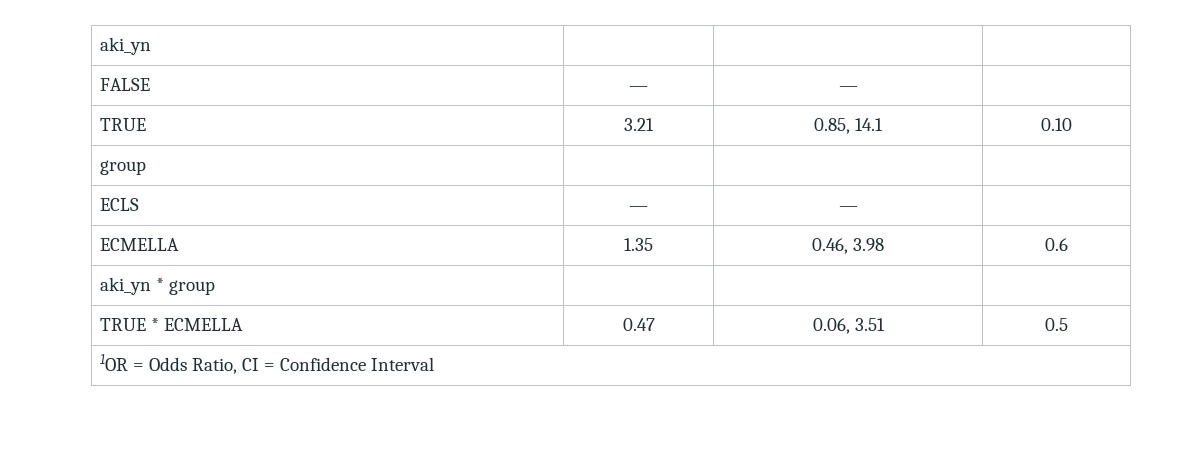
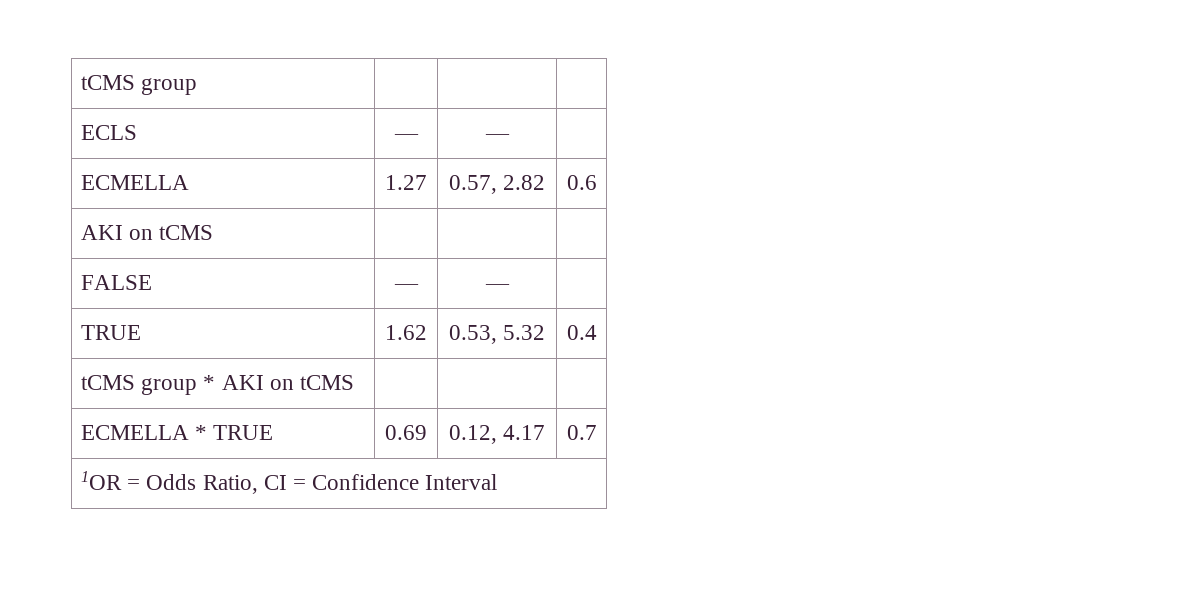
[100,37,152,55] [100,78,151,91] [629,86,648,91] [838,86,858,91] [100,118,147,131] [624,118,654,131] [814,118,883,134] [1041,118,1072,131] aki_yn | | | // FALSE | — | — | // TRUE | 3.21 | 0.85, 14.1 | 0.10 // -> [80,75,135,90] tCMS
[624,238,653,251] [812,238,884,254] [1045,238,1068,251] [100,277,216,295] [100,318,244,331] [622,318,655,331] [812,318,885,334] [1045,318,1068,331] 1.35 | 0.46, 3.98 | 0.6 // aki_yn * group | | | // TRUE * ECMELLA | 0.47 | 0.06, 3.51 | 0.5 -> [385,175,427,190] [448,175,546,194] [566,175,597,190] [80,225,214,240] [80,275,152,290] [393,284,419,290] [484,284,510,290] [80,325,141,340] [385,325,427,340] [448,325,546,344] [566,325,597,340] [80,375,355,395] [80,425,274,440] [385,425,427,440] [448,425,546,444] [566,425,597,440] 1.27 | 0.57, 2.82 | 0.6 // AKI on tCMS | | | // FALSE | — | — | // TRUE | 1.62 | 0.53, 5.32 | 0.4 // tCMS group * AKI on tCMS | | | // ECMELLA * TRUE | 0.69 | 0.12, 4.17 | 0.7

